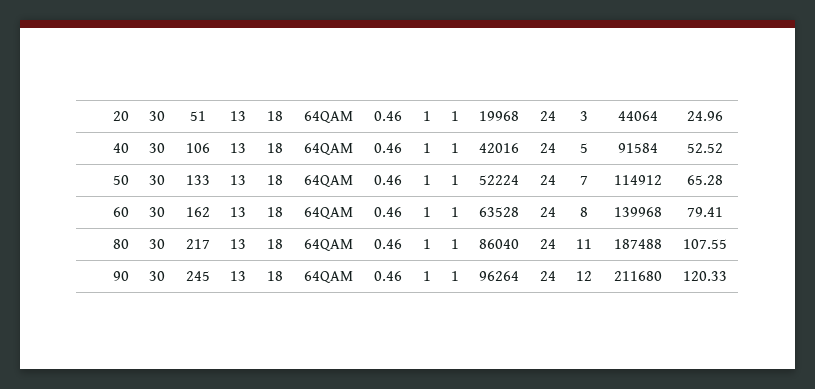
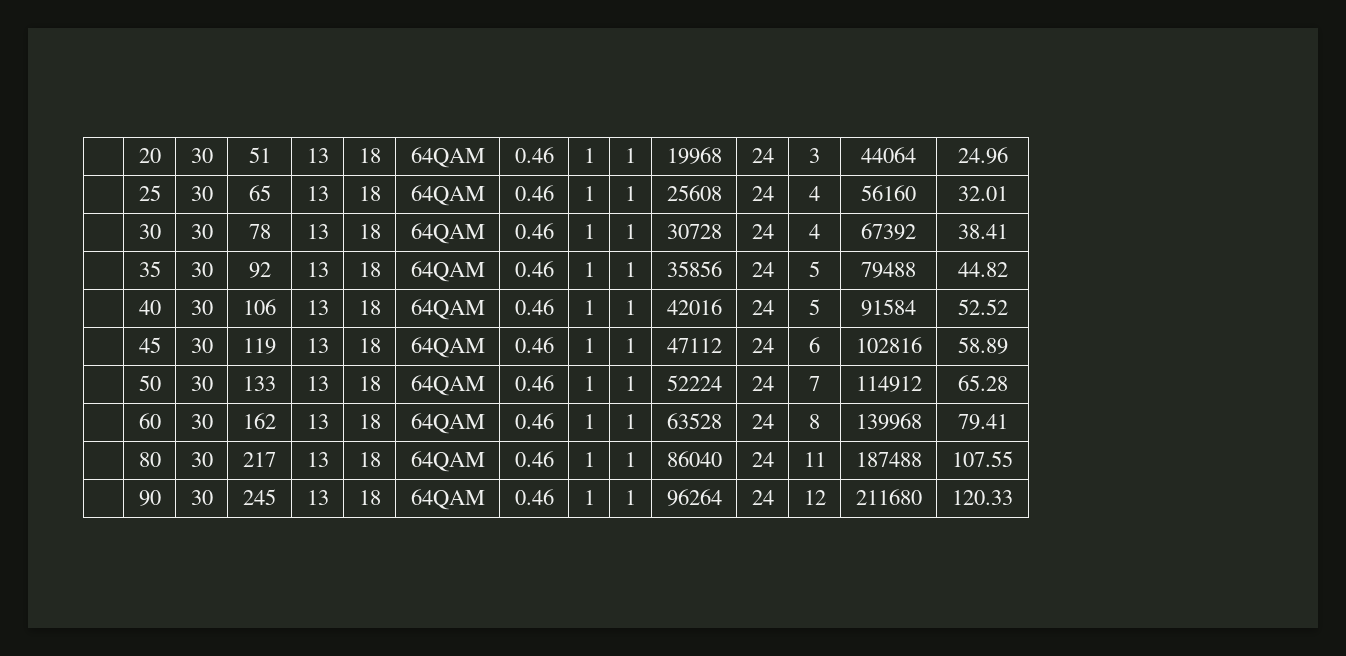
(723, 116) none -> [138,185,161,201] [190,186,213,201] [248,185,271,201] [306,186,329,201] [358,186,381,201] [410,185,485,206] [514,185,554,201] [583,186,595,201] [625,186,636,201] [666,185,722,201] [751,186,774,201] [809,186,820,201] [861,185,916,201] [957,186,1008,201] [138,224,161,239] [190,224,213,239] [248,224,271,239] [306,224,329,239] [358,224,381,239] [410,223,485,244] [514,223,554,239] [583,224,595,239] [625,224,636,239] [666,224,722,239] [751,224,774,239] [809,224,820,239] [861,223,916,240] [957,224,1008,239] [138,261,161,277] [190,262,213,277] [248,262,271,278] [306,262,329,277] [358,262,381,277] [410,261,485,282] [514,261,554,277] [583,262,595,277] [625,262,636,277] [666,261,722,277] [751,262,774,277] [809,261,820,277] [861,262,916,278] [957,262,1008,277] // | 25 | 30 | 65 | 13 | 18 | 64QAM | 0.46 | 1 | 1 | 25608 | 24 | 4 | 56160 | 32.01 // | 30 | 30 | 78 | 13 | 18 | 64QAM | 0.46 | 1 | 1 | 30728 | 24 | 4 | 67392 | 38.41 // | 35 | 30 | 92 | 13 | 18 | 64QAM | 0.46 | 1 | 1 | 35856 | 24 | 5 | 79488 | 44.82
(723, 148) none -> [138,337,161,353] [190,338,213,353] [243,338,276,354] [306,338,329,353] [358,338,381,353] [410,337,485,358] [514,337,554,353] [583,338,595,353] [625,338,636,353] [666,338,722,353] [751,338,774,353] [809,337,820,353] [855,337,922,353] [957,337,1008,354] // | 45 | 30 | 119 | 13 | 18 | 64QAM | 0.46 | 1 | 1 | 47112 | 24 | 6 | 102816 | 58.89

